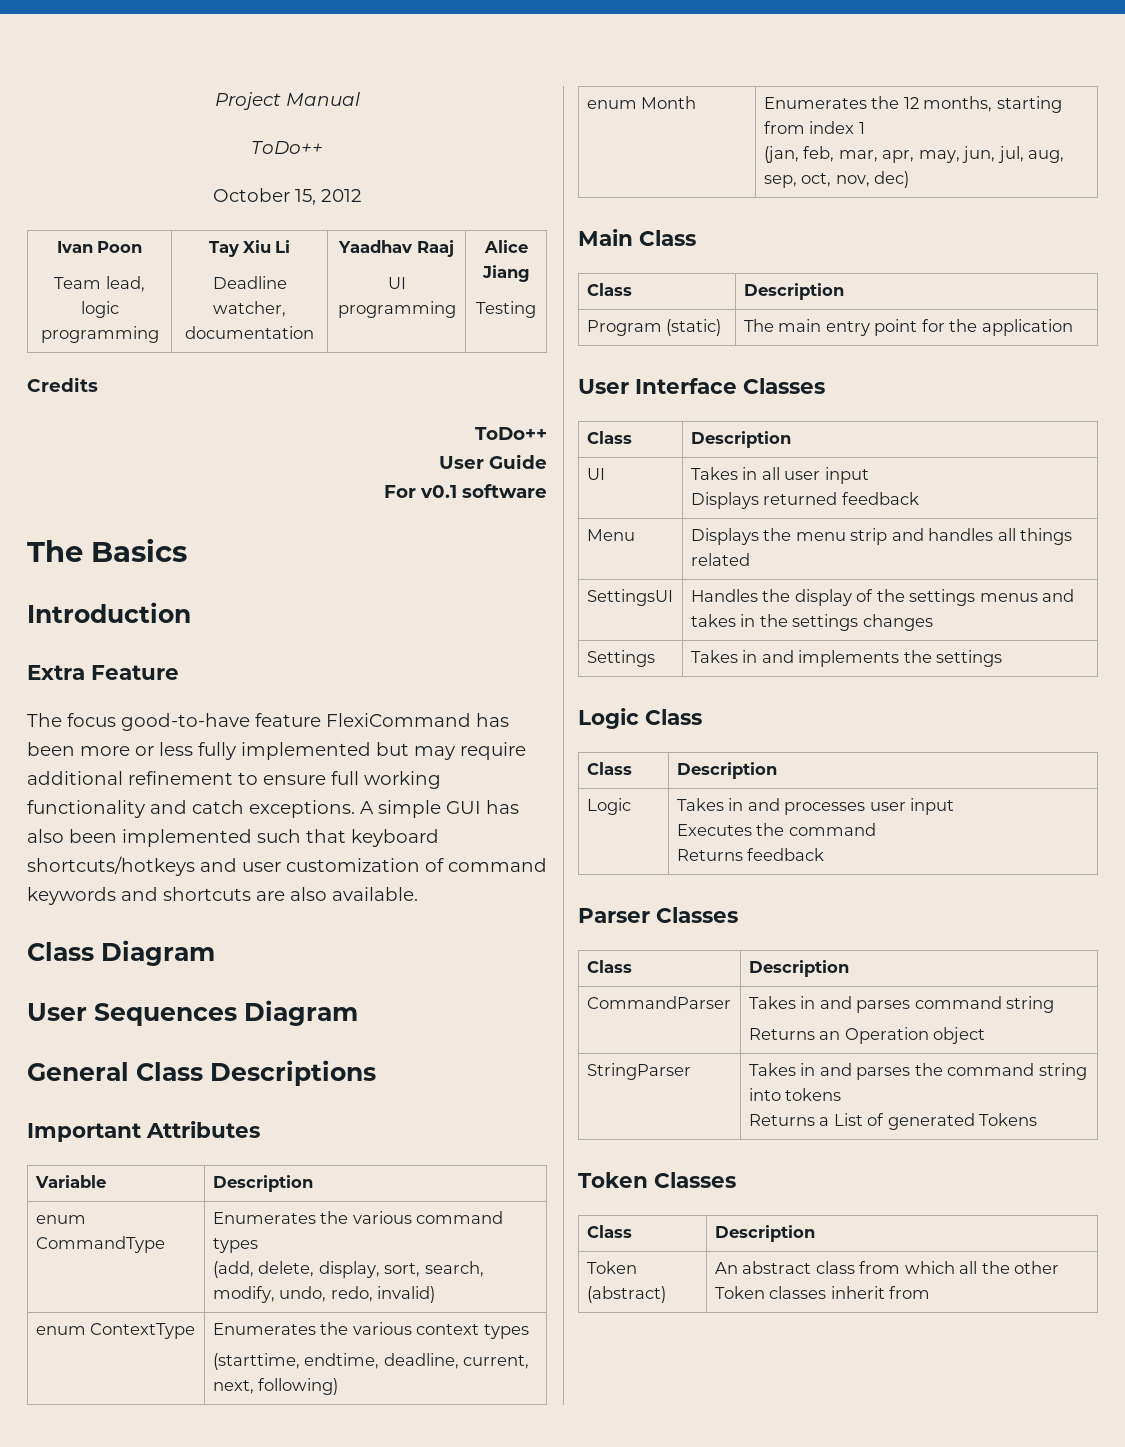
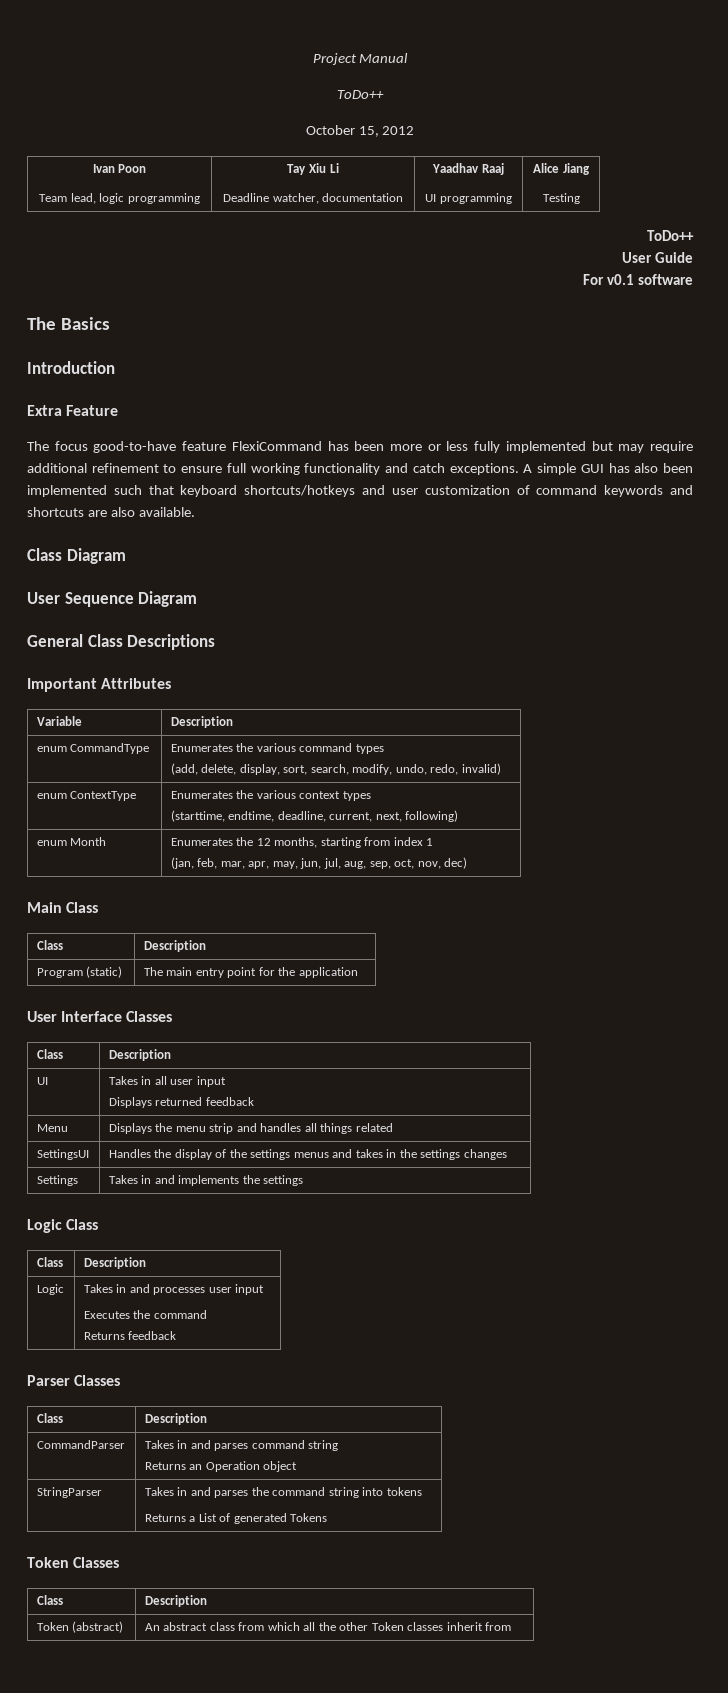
[27,377,98,392] // Credits -> (580, 198) none
[94,1003,237,1026] Sequences -> [64,592,134,607] Sequence

